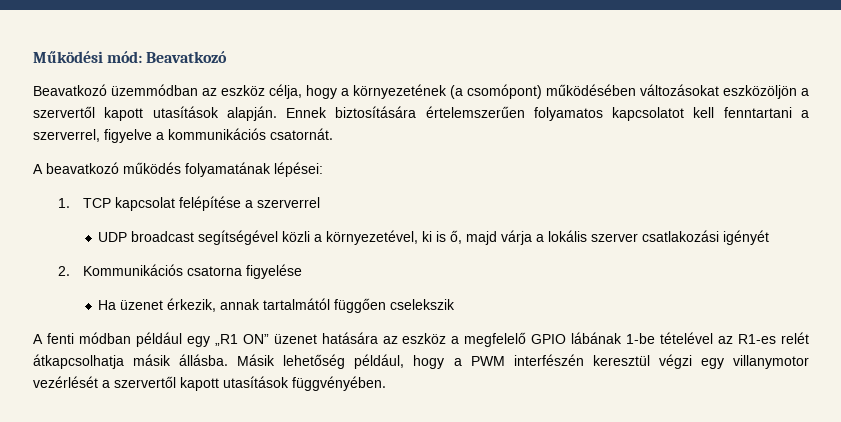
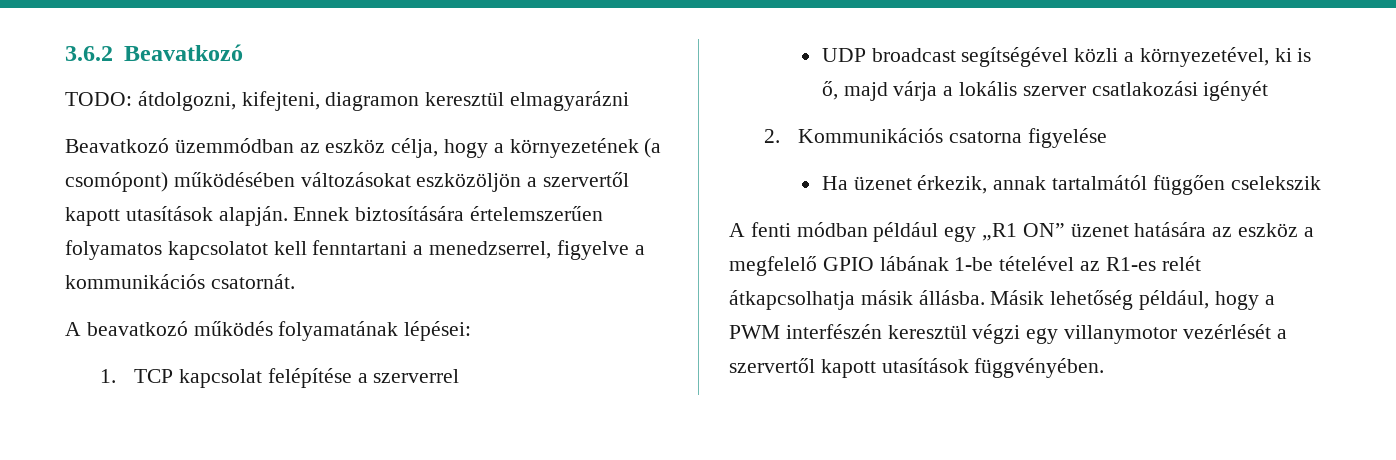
[33,51,228,63] Működési mód: Beavatkozó -> [65,44,243,61] [65,91,630,111] 3.6.2 Beavatkozó // TODO: átdolgozni, kifejteni, diagramon keresztül elmagyarázni
[33,129,100,142] szerverrel, -> [429,241,552,259] menedzserrel,

